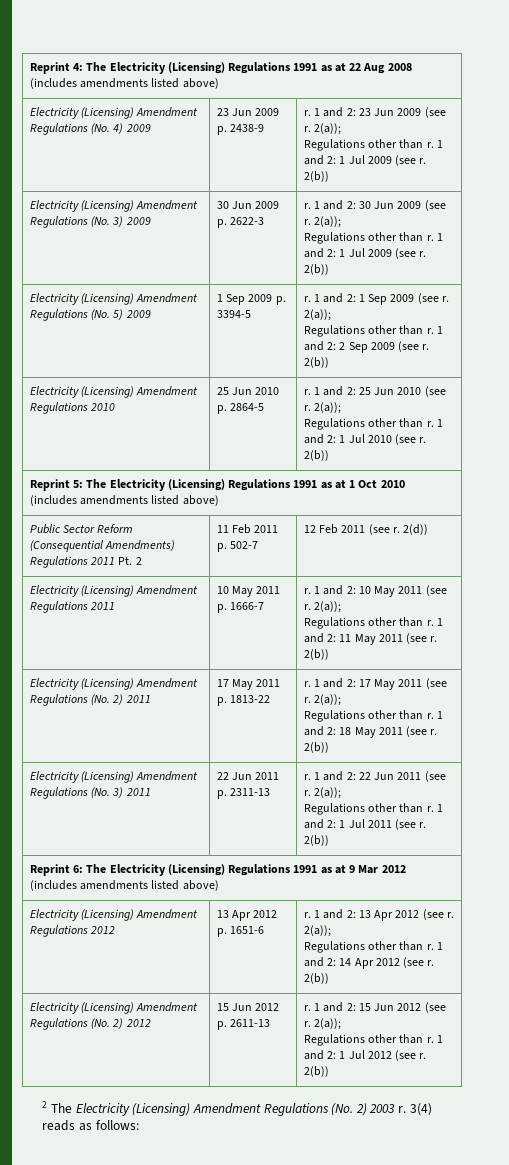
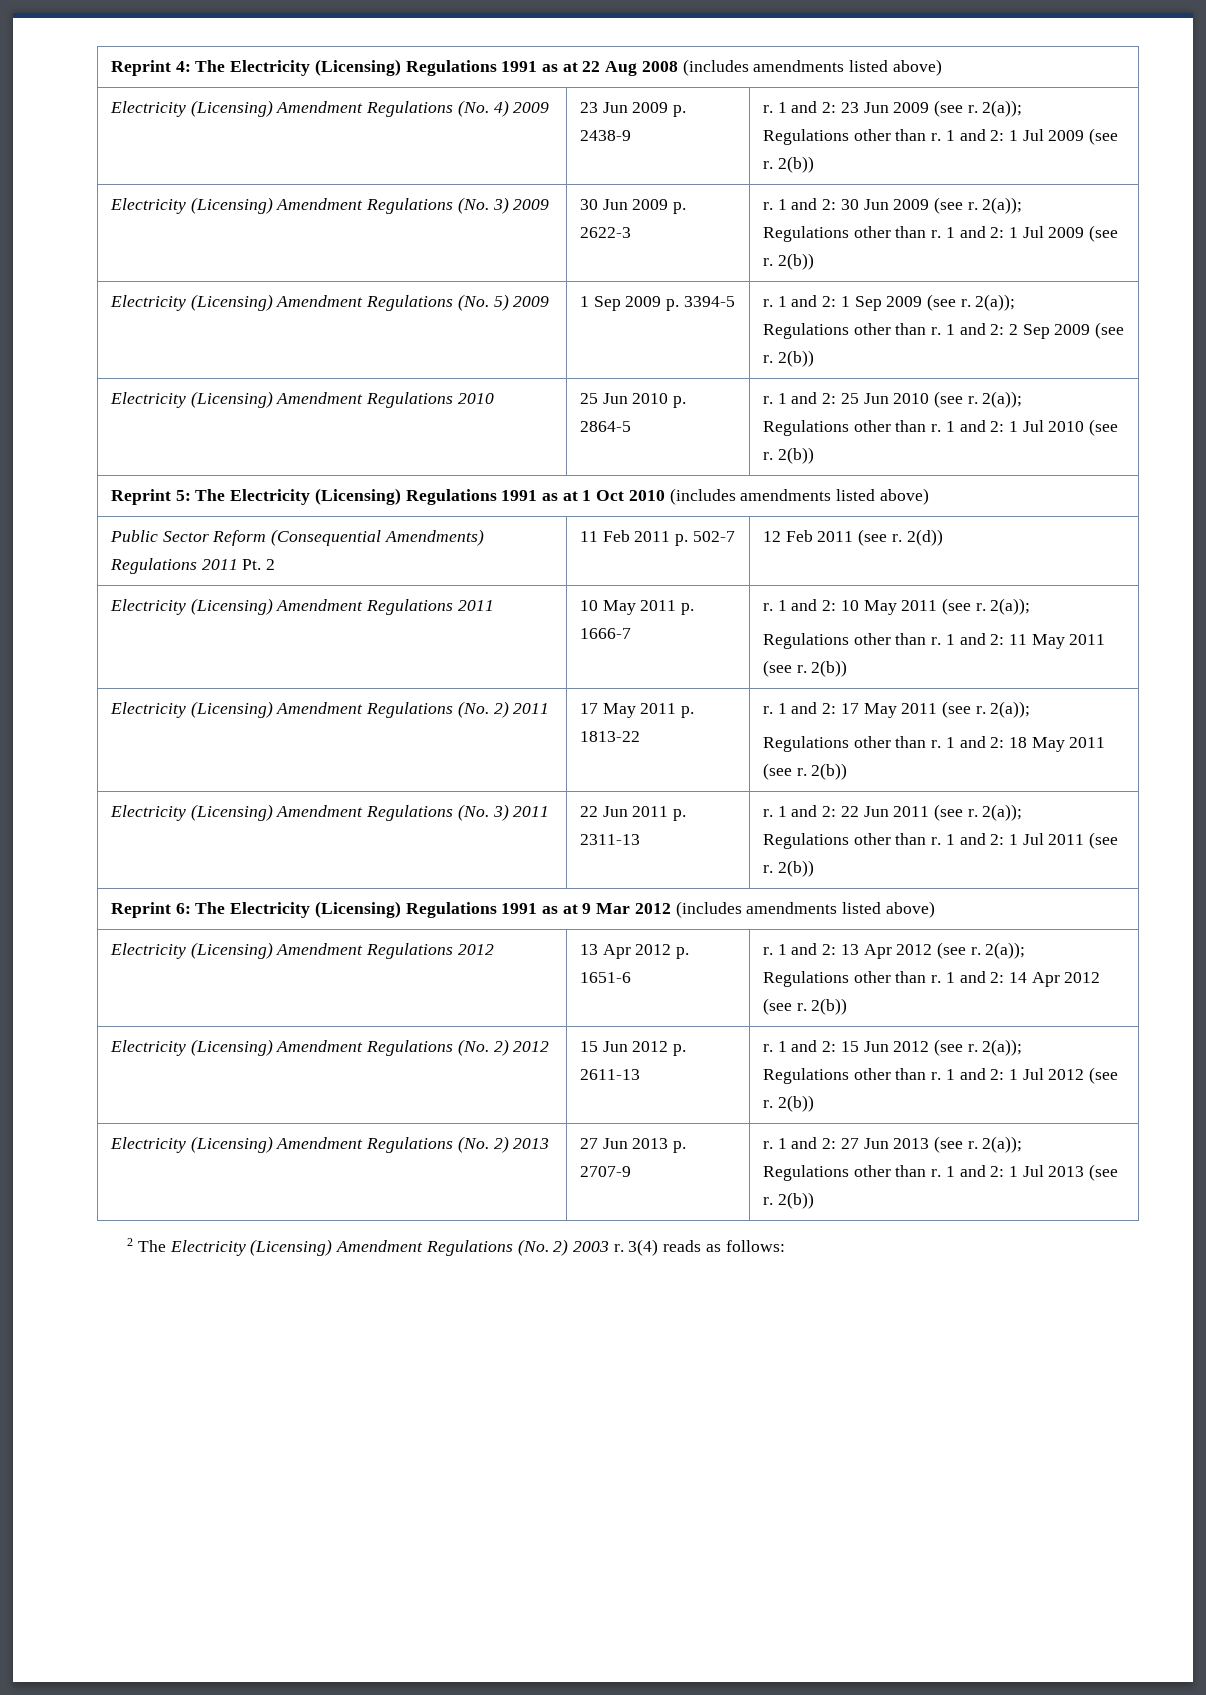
(329, 1071) none -> [109,1136,550,1153] [579,1138,687,1153] [579,1166,631,1177] [762,1136,1023,1153] [762,1164,1119,1181] [762,1192,814,1209] // Electricity (Licensing) Amendment Regulations (No. 2) 2013 | 27 Jun 2013 p. 2707-9 | r. 1 and 2: 27 Jun 2013 (see r. 2(a)); // Regulations other than r. 1 and 2: 1 Jul 2013 (see r. 2(b))

